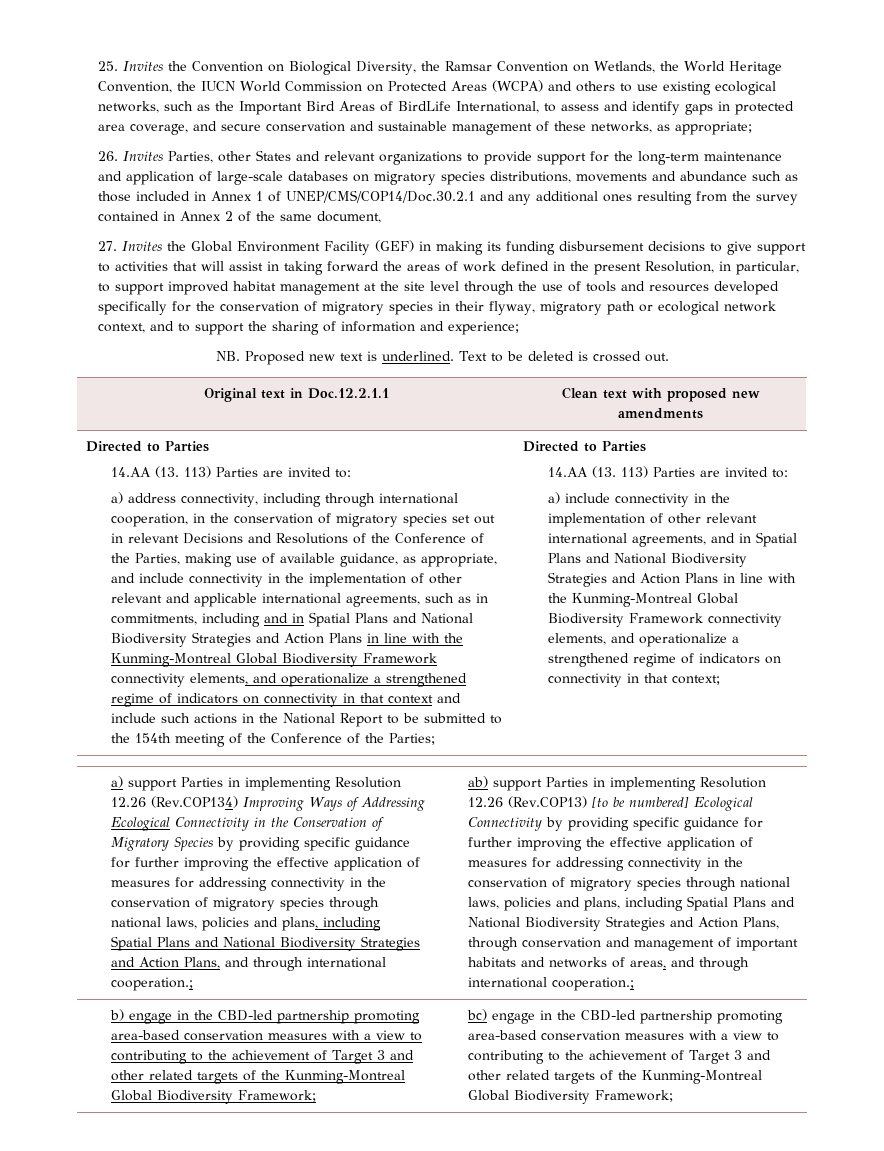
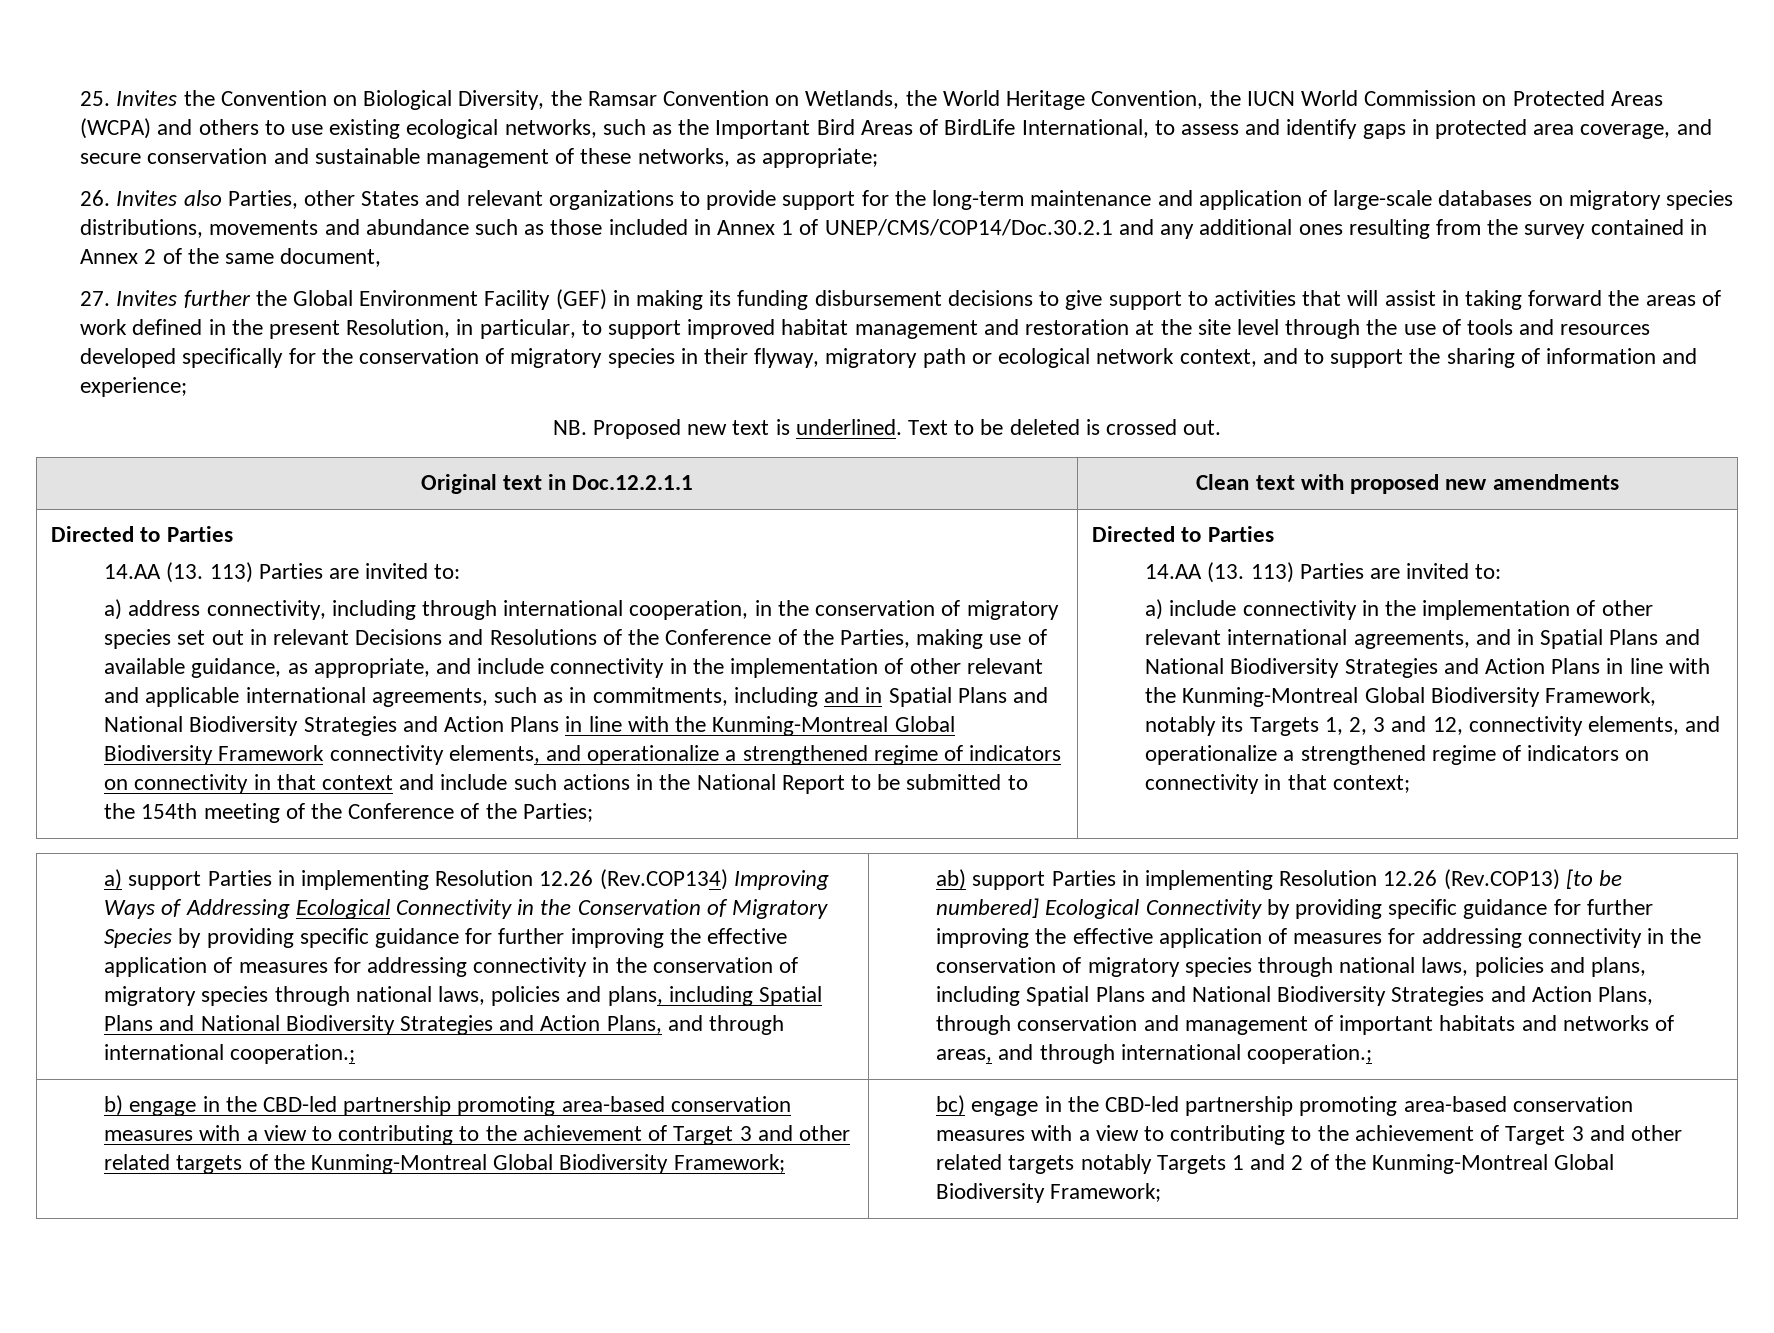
(163, 156) none -> [183,190,222,206] also
(162, 246) none -> [183,290,251,308] further
(360, 289) none -> [983,319,1130,335] and restoration
[629,613,704,624] Framework -> [1545,687,1657,706] [1145,716,1463,736] Framework, notably its Targets 1, 2, 3 and 12,
(596, 1078) none -> [1080,1154,1304,1174] notably Targets 1 and 2

